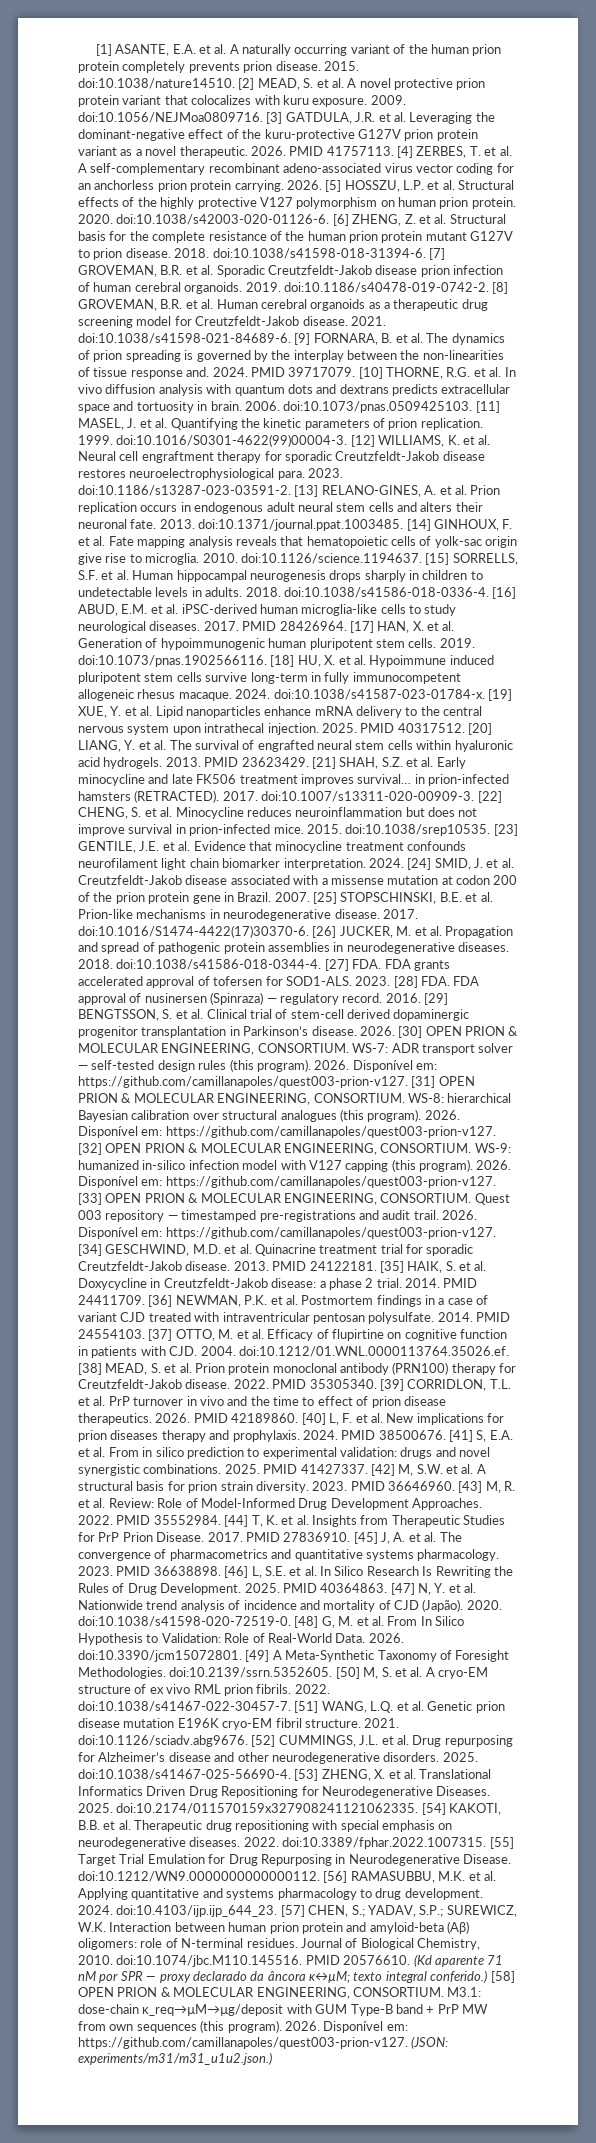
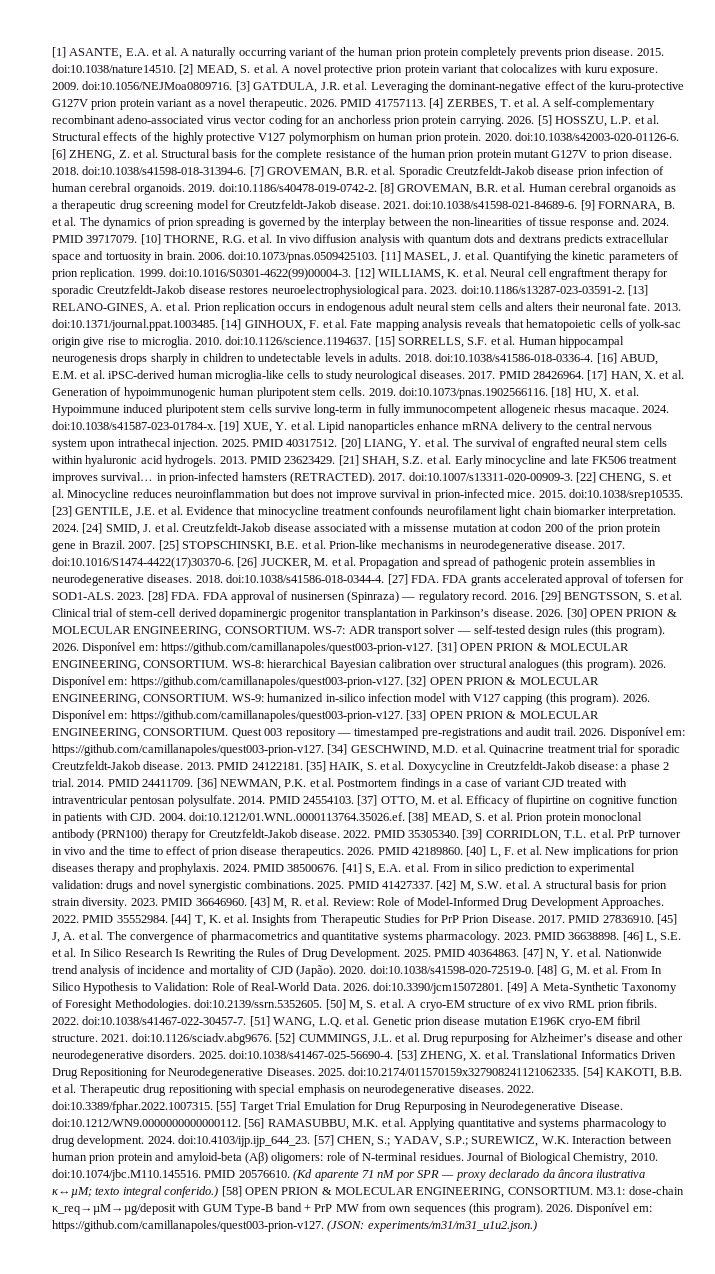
(306, 1976) none -> [596,1169,646,1178] ilustrativa

